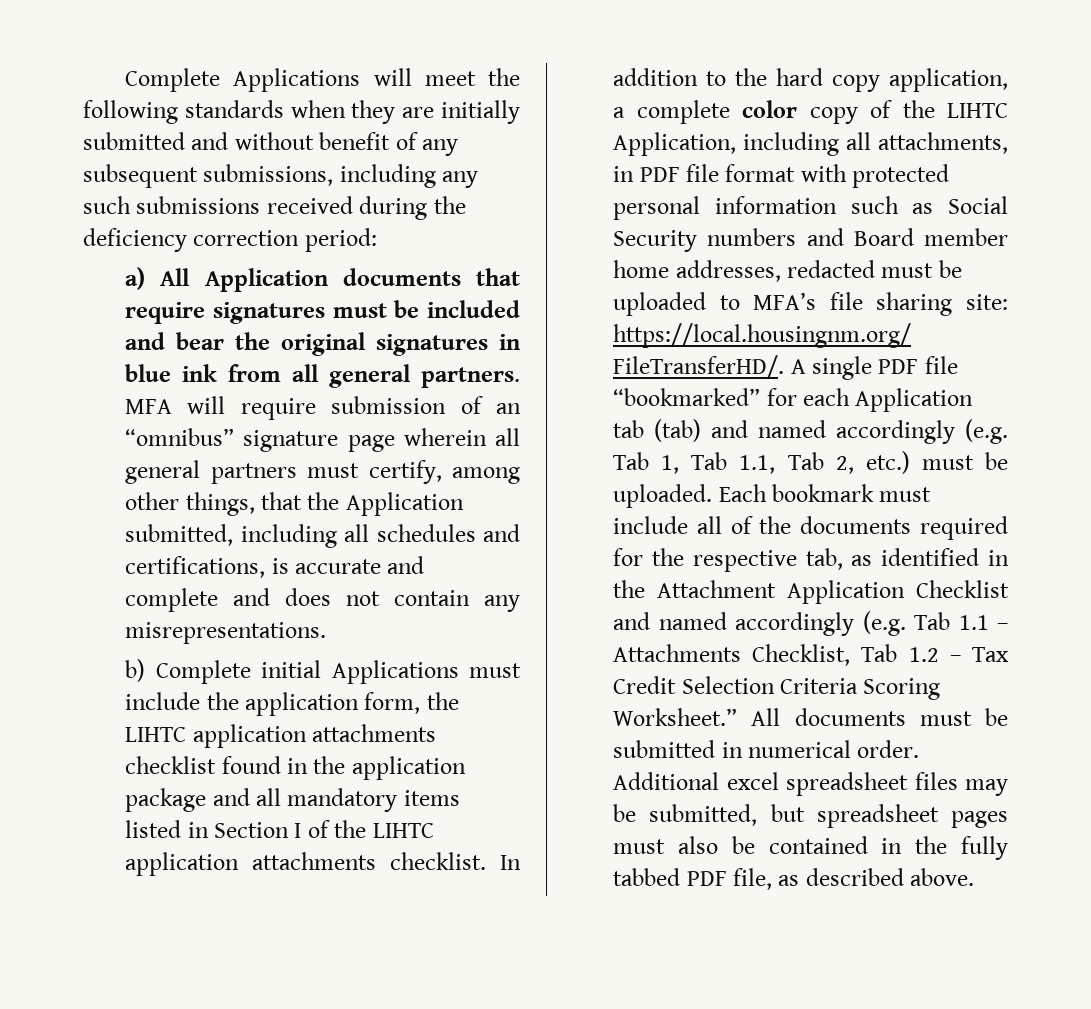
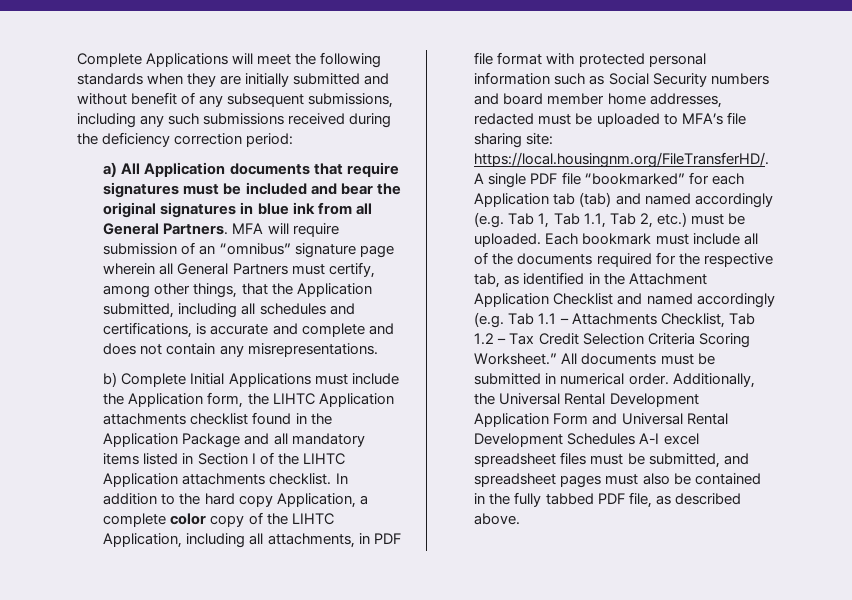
[329,364,520,388] general partners. -> [103,223,229,235] General Partners.
[125,460,297,484] general partners -> [177,263,288,275] General Partners
[261,660,322,678] initial -> [190,373,225,385] Initial
[244,692,359,716] application -> [128,393,204,407] Application
[192,724,307,748] application -> [318,393,394,407] Application
[351,756,466,780] [125,788,207,812] application package -> [103,433,241,448] Application Package
[125,852,240,876] application -> [103,473,179,487] Application
[889,68,1008,92] application, -> [276,493,356,508] Application,
[853,228,914,246] Board -> [503,93,544,105] board
[613,772,720,790] Additional -> [672,373,755,388] [474,393,699,407] [474,413,728,427] [474,433,660,447] Additionally, the Universal Rental Development Application Form and Universal Rental Development Schedules A-I
[965,779,1008,796] may -> [590,454,624,465] must
[770,804,805,822] but -> [723,453,749,465] and

